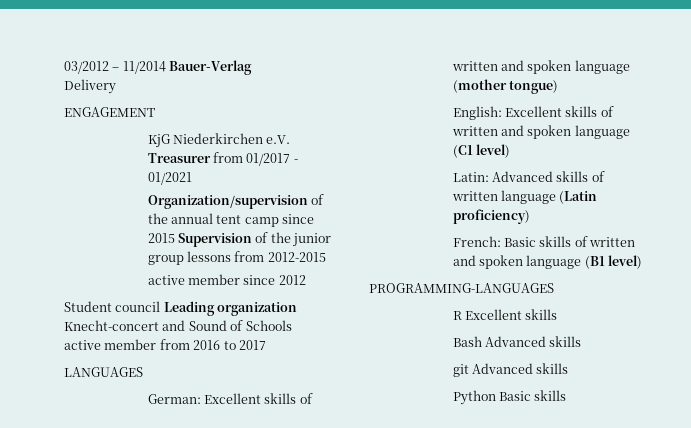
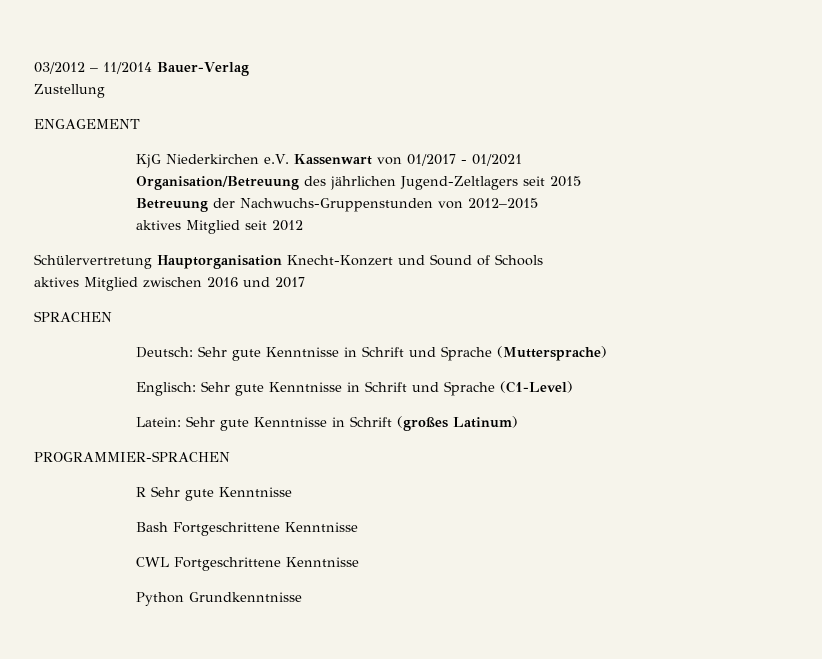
[64,79,116,94] Delivery -> [34,84,105,98] Zustellung
[147,152,244,163] Treasurer from -> [294,154,403,165] Kassenwart von
[147,194,325,209] [147,213,315,227] [147,232,332,247] [147,251,326,265] [147,274,306,285] [64,301,298,316] [64,320,292,331] [64,339,266,350] [64,367,143,377] [147,393,313,404] [451,60,630,74] [452,79,559,94] [452,106,614,120] [451,125,630,139] [452,144,511,158] [452,171,605,182] [451,190,598,204] [452,209,530,224] [452,236,636,247] [452,255,643,269] [369,283,554,293] [452,309,558,320] [452,336,582,347] [452,363,569,377] Organization/supervision of the annual tent camp since 2015 Supervision of the junior group lessons from 2012-2015 // active member since 2012 // Student council Leading organization Knecht-concert and Sound of Schools // active member from 2016 to 2017 // LANGUAGES // German: Excellent skills of written and spoken language (mother tongue) // English: Excellent skills of written and spoken language (C1 level) // Latin: Advanced skills of written language (Latin proficiency) // French: Basic skills of written and spoken language (B1 level) // PROGRAMMING-LANGUAGES // R Excellent skills // Bash Advanced skills // git Advanced skills -> [136,176,582,190] [136,198,539,212] [136,220,304,234] [34,254,543,269] [34,277,305,291] [34,311,112,322] [136,346,608,361] [136,381,574,396] [136,416,519,431] [34,451,230,462] [136,486,293,501] [136,522,359,536] [136,557,360,571] Organisation/Betreuung des jährlichen Jugend-Zeltlagers seit 2015 // Betreuung der Nachwuchs-Gruppenstunden von 2012–2015 // aktives Mitglied seit 2012 // Schülervertretung Hauptorganisation Knecht-Konzert und Sound of Schools // aktives Mitglied zwischen 2016 und 2017 // SPRACHEN // Deutsch: Sehr gute Kenntnisse in Schrift und Sprache (Muttersprache) // Englisch: Sehr gute Kenntnisse in Schrift und Sprache (C1-Level) // Latein: Sehr gute Kenntnisse in Schrift (großes Latinum) // PROGRAMMIER-SPRACHEN // R Sehr gute Kenntnisse // Bash Fortgeschrittene Kenntnisse // CWL Fortgeschrittene Kenntnisse
[499,390,567,401] Basic skills -> [189,592,303,602] Grundkenntnisse

